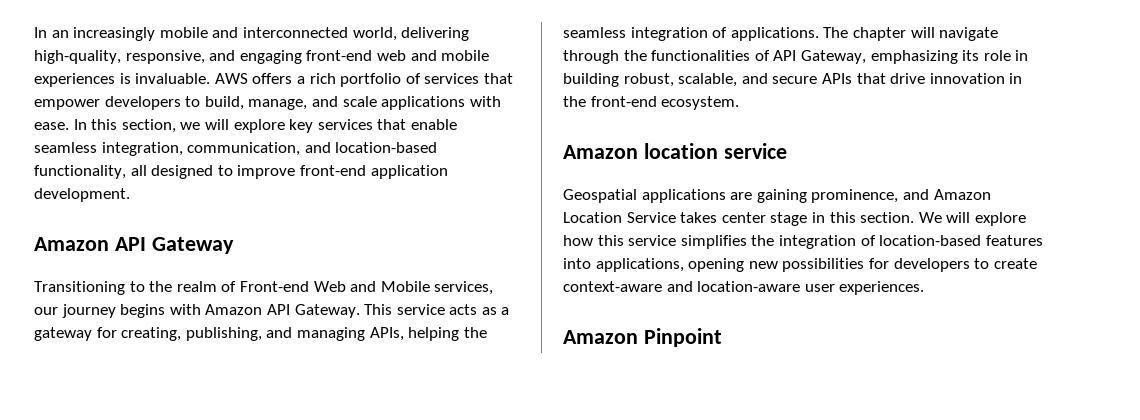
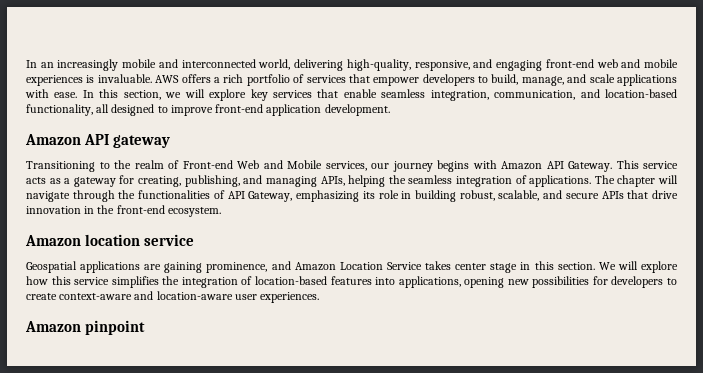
[151,237,234,254] Gateway -> [113,135,171,148] gateway
[643,328,722,347] Pinpoint -> [85,320,146,335] pinpoint

